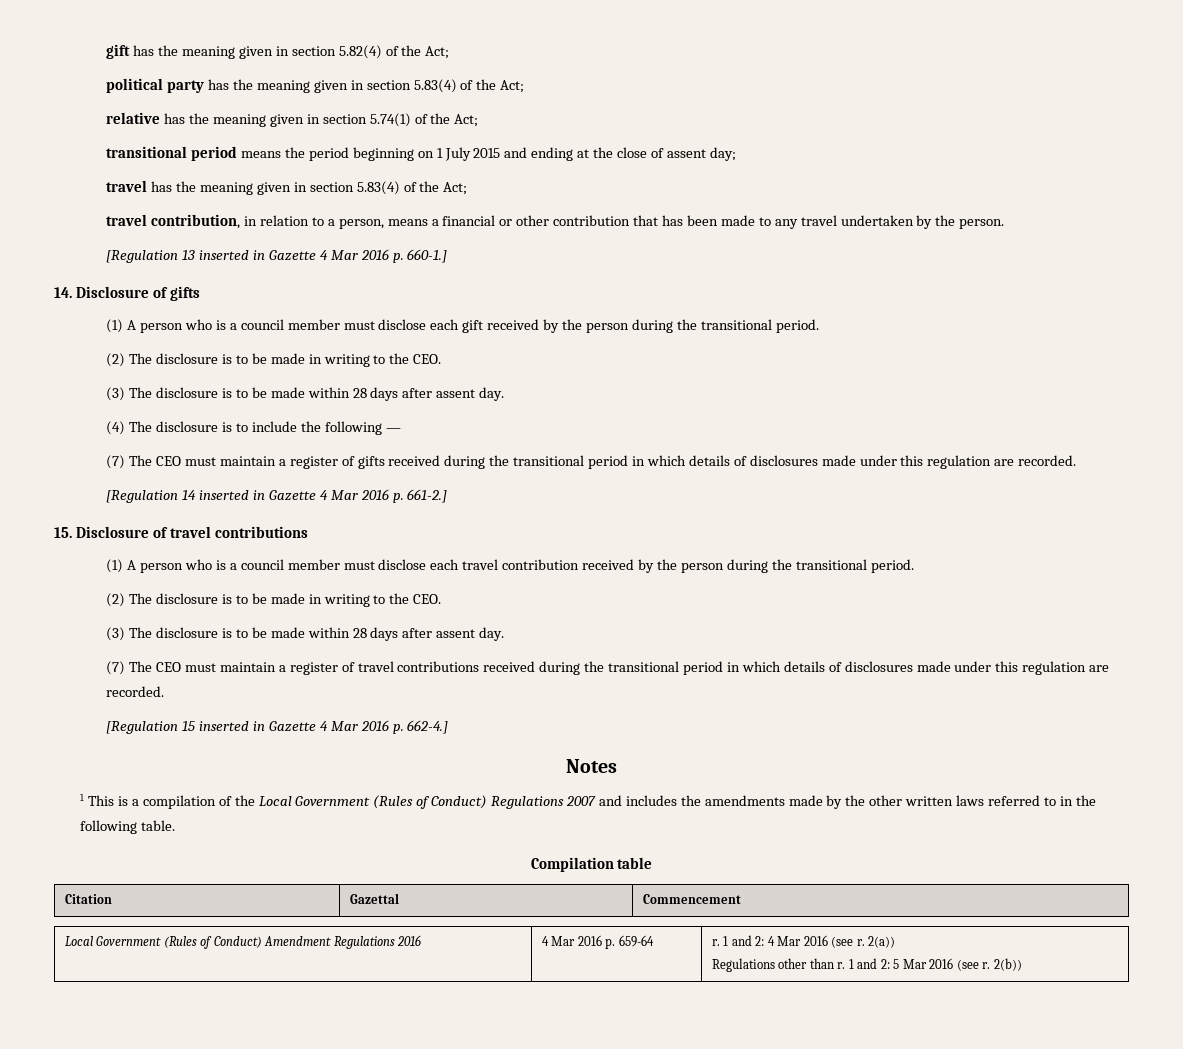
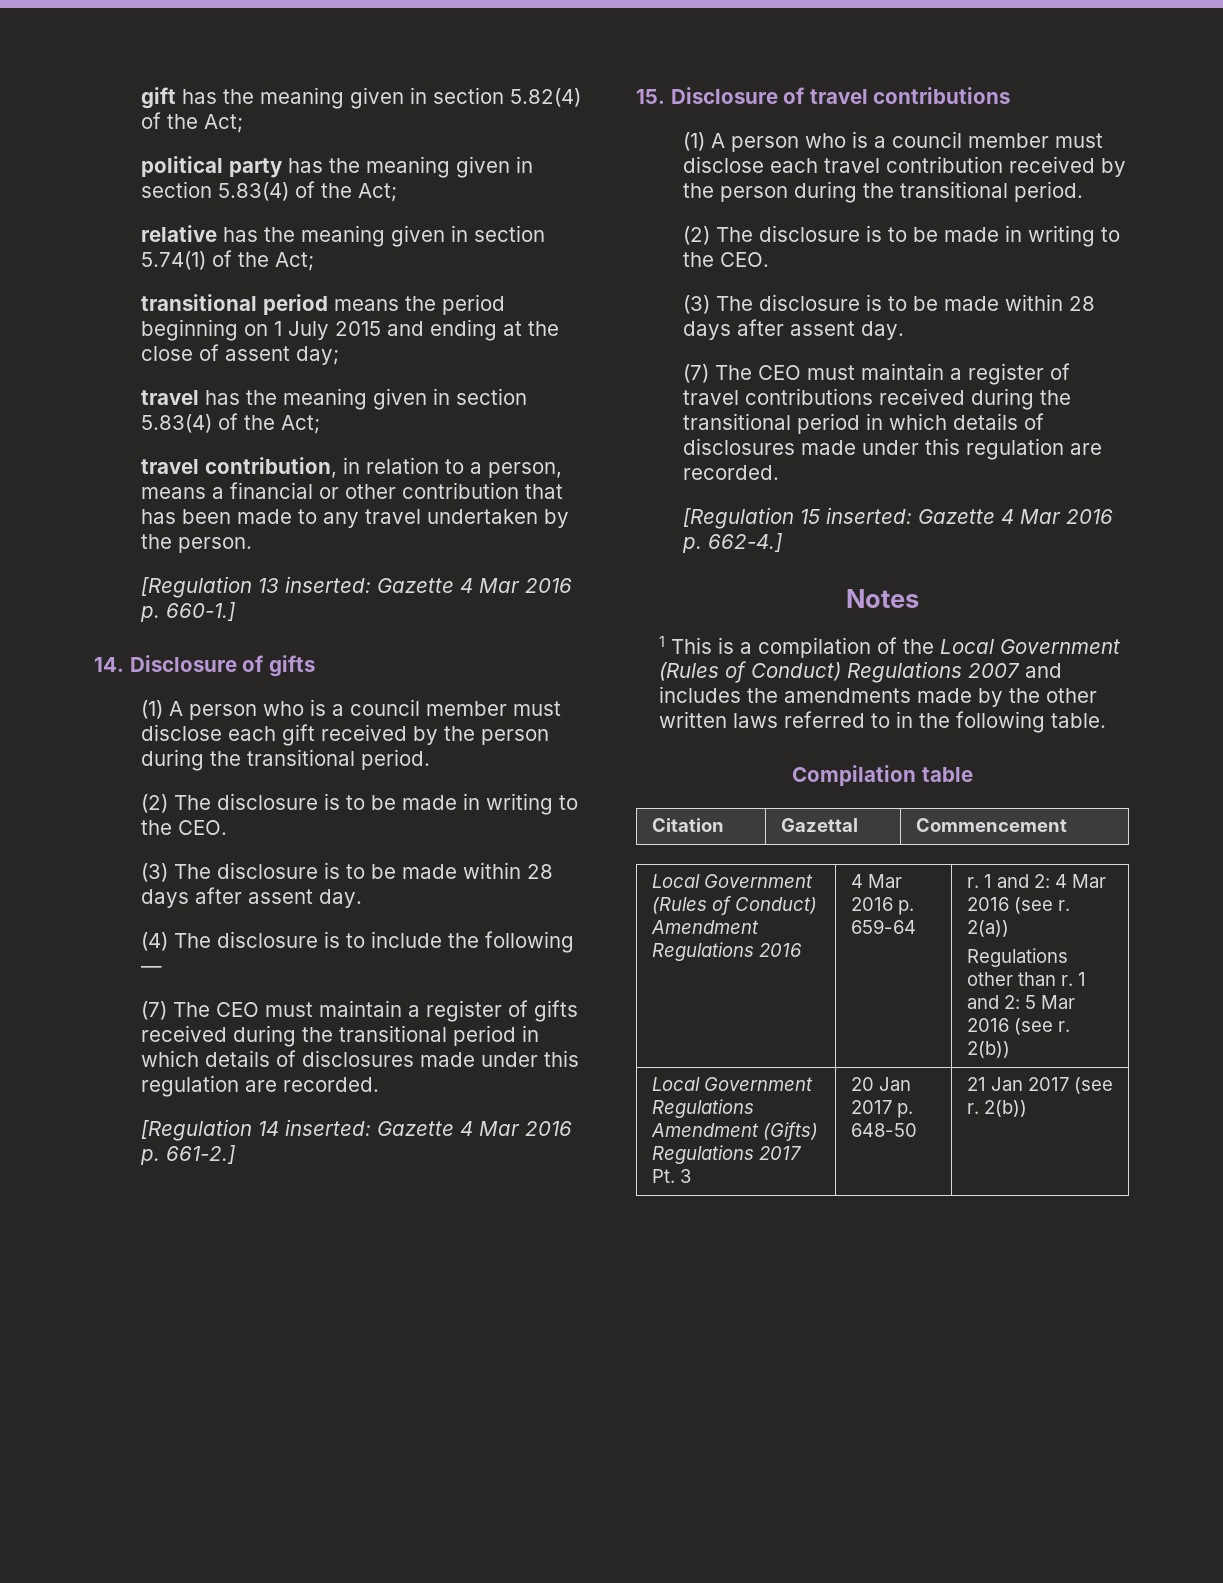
[199,250,265,260] inserted in -> [284,576,371,593] inserted:
[199,490,265,500] inserted in -> [284,1119,371,1136] inserted:
[199,721,265,731] inserted in -> [825,507,912,524] inserted:
(1022, 964) none -> [651,1077,813,1091] [651,1099,754,1118] [650,1122,818,1141] [651,1145,801,1164] [651,1169,691,1183] [850,1077,911,1091] [850,1100,913,1118] [850,1123,917,1137] [966,1077,1113,1094] [966,1100,1027,1117] // Local Government Regulations Amendment (Gifts) Regulations 2017 Pt. 3 | 20 Jan 2017 p. 648-50 | 21 Jan 2017 (see r. 2(b))

